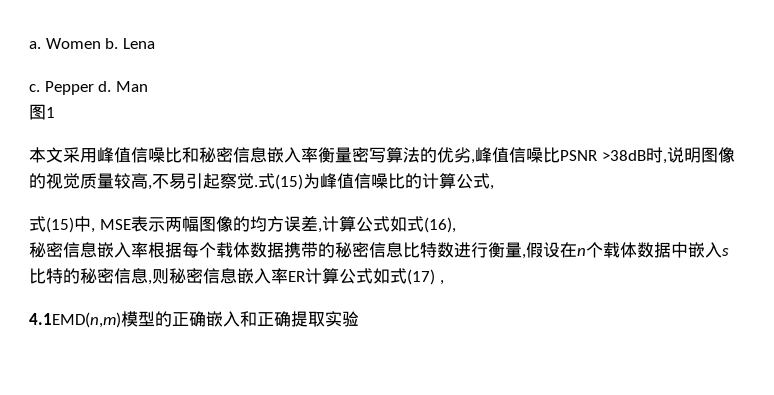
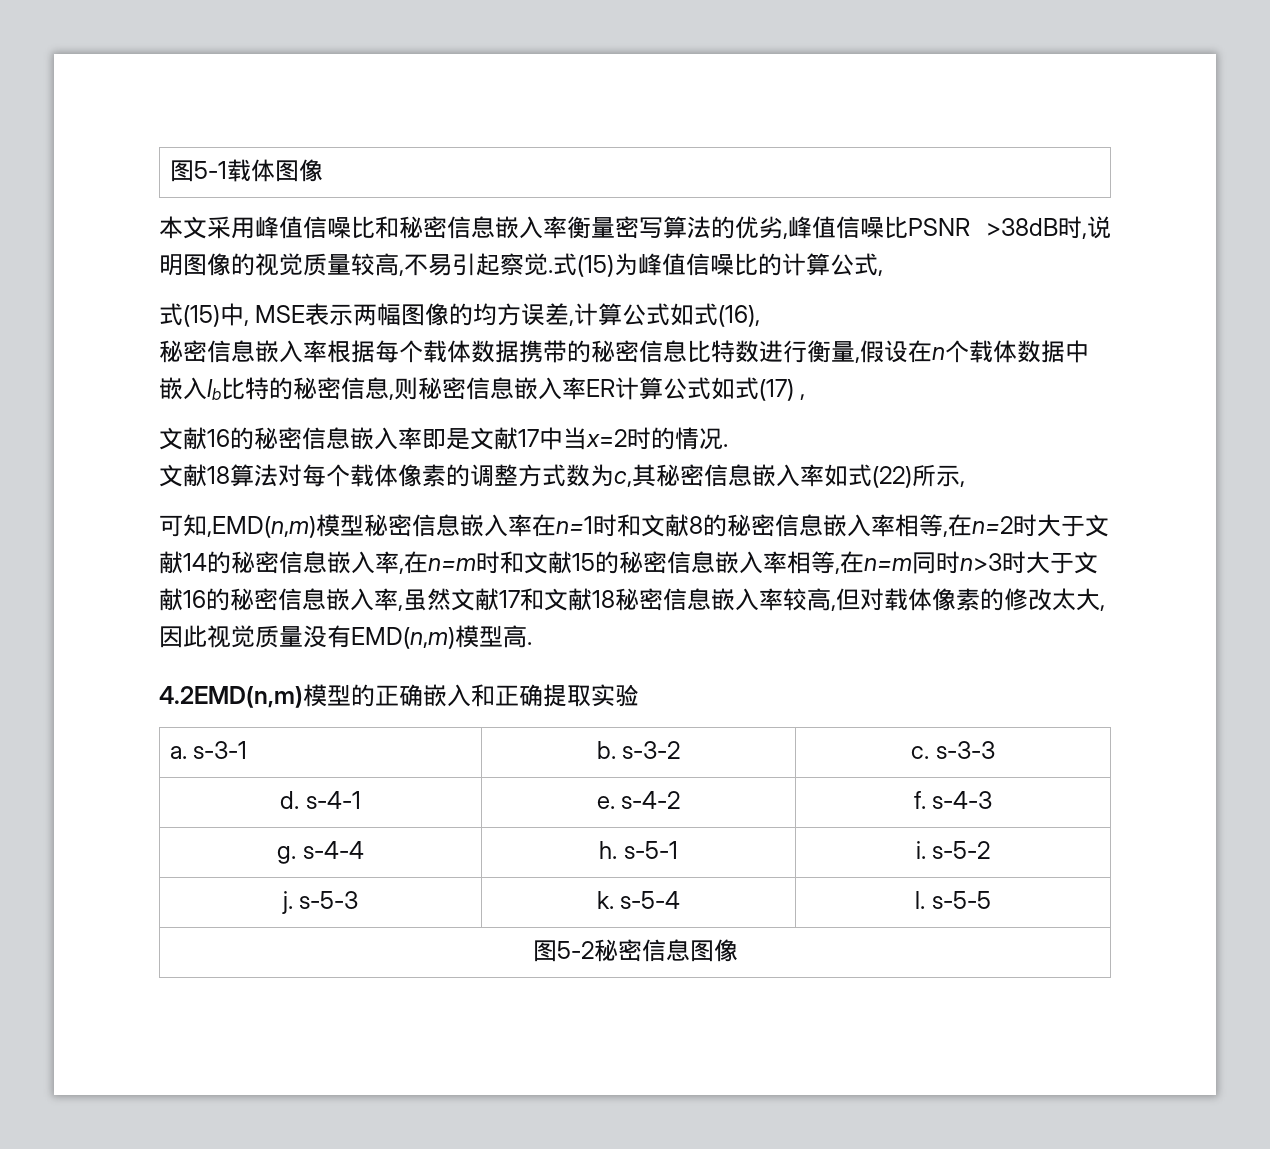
[29,38,155,49] [29,81,148,95] [29,104,55,120] a. Women b. Lena // c. Pepper d. Man // 图1 -> [169,159,323,182] 图5-1载体图像
[722,248,729,256] s -> [207,379,221,400] lb
[29,312,121,328] 4.1EMD(n,m) -> [159,427,728,450] [159,464,965,488] [159,514,1109,538] [159,551,1098,574] [159,588,1105,611] [159,625,532,649] [159,686,303,708] 文献16的秘密信息嵌入率即是文献17中当x=2时的情况. // 文献18算法对每个载体像素的调整方式数为c,其秘密信息嵌入率如式(22)所示, // 可知,EMD(n,m)模型秘密信息嵌入率在n=1时和文献8的秘密信息嵌入率相等,在n=2时大于文献14的秘密信息嵌入率,在n=m时和文献15的秘密信息嵌入率相等,在n=m同时n>3时大于文献16的秘密信息嵌入率,虽然文献17和文献18秘密信息嵌入率较高,但对载体像素的修改太大,因此视觉质量没有EMD(n,m)模型高. // 4.2EMD(n,m)
(359, 319) none -> [169,741,248,759] [596,741,681,759] [911,741,995,759] [280,791,361,809] [596,791,681,809] [913,791,993,809] [277,841,364,864] [599,841,678,859] [915,841,991,859] [281,891,359,914] [596,891,681,909] [915,891,991,909] [532,939,738,962] // a. s-3-1 | b. s-3-2 | c. s-3-3 // d. s-4-1 | e. s-4-2 | f. s-4-3 // g. s-4-4 | h. s-5-1 | i. s-5-2 // j. s-5-3 | k. s-5-4 | l. s-5-5 // 图5-2秘密信息图像

